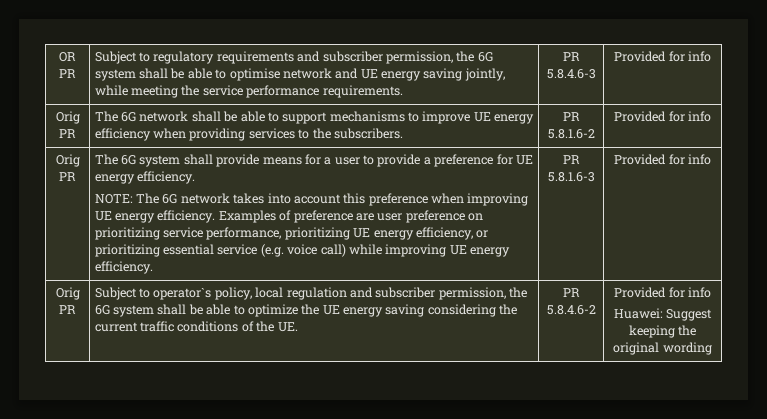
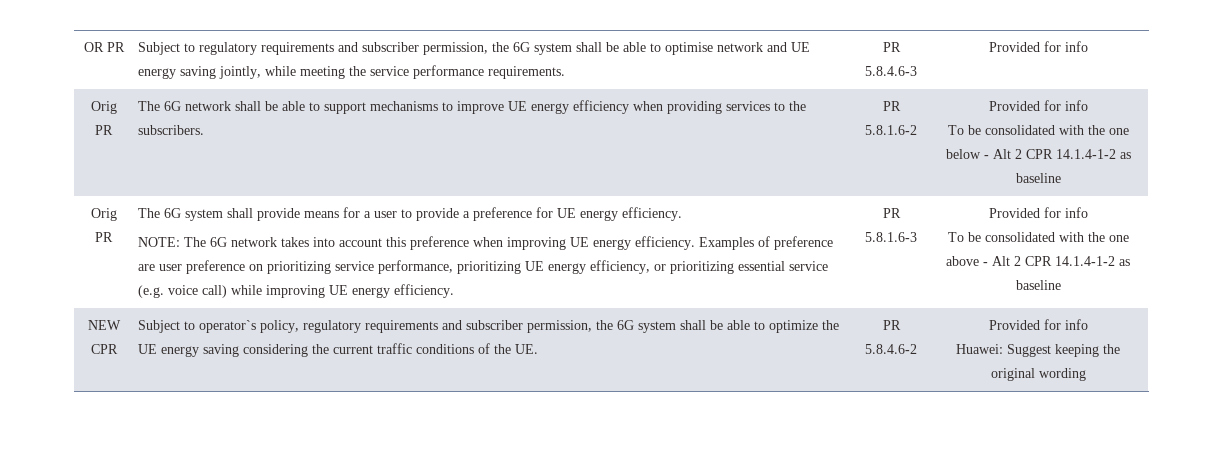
(711, 116) none -> [947,125,1129,135] [945,149,1131,159] [1015,173,1061,183] // To be consolidated with the one below - Alt 2 CPR 14.1.4-1-2 as baseline
[55,287,80,300] [59,305,76,314] // Orig PR -> [947,232,1129,242] [946,256,1130,266] [1015,280,1061,290] [87,320,121,330] [90,344,118,354] // To be consolidated with the one above - Alt 2 CPR 14.1.4-1-2 as baseline // NEW CPR
[255,287,347,300] local regulation -> [303,320,439,333] regulatory requirements

